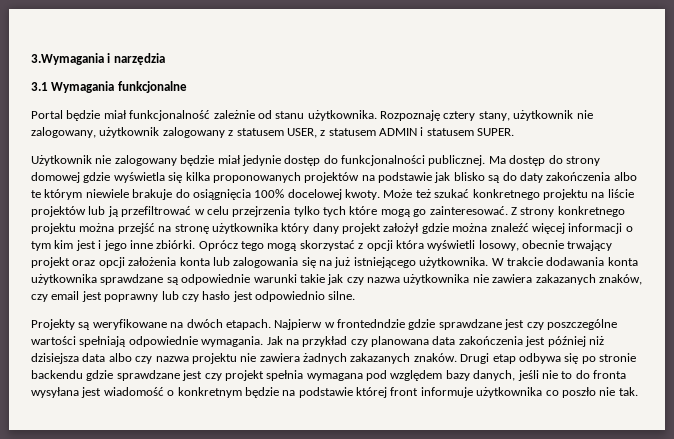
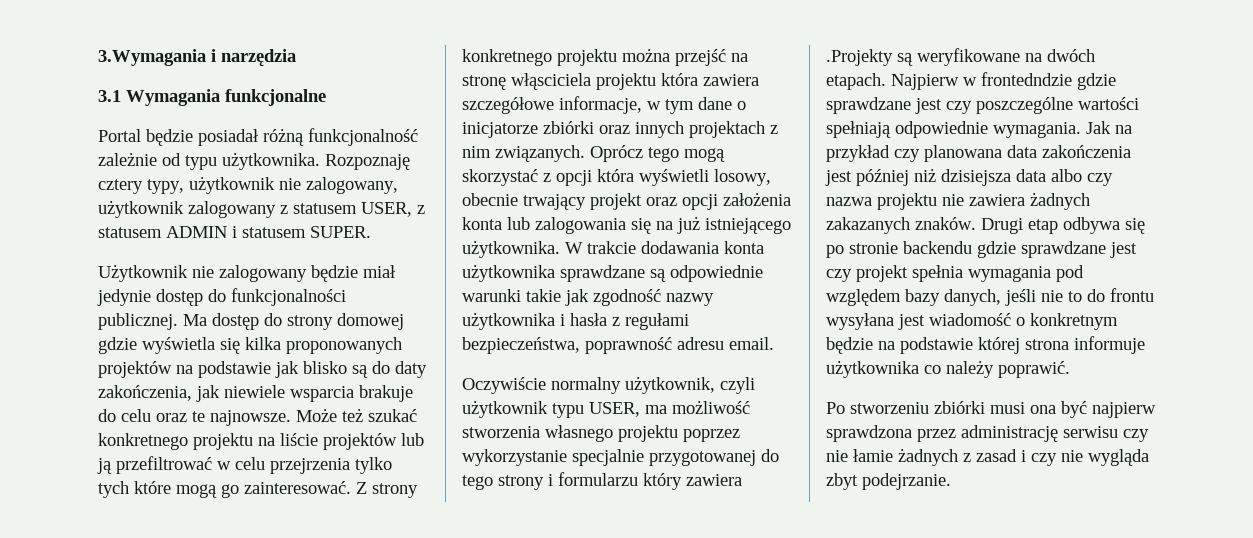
[103,110,127,119] miał -> [198,128,304,146] posiadał różną
[275,111,305,119] stanu -> [185,155,217,170] typu
[478,111,510,121] stany, -> [147,179,184,194] typy,
[546,172,637,181] [31,189,380,200] zakończenia albo te którym niewiele brakuje do osiągnięcia 100% docelowej kwoty. -> [98,385,413,402] [98,409,291,426] zakończenia, jak niewiele wsparcia brakuje do celu oraz te najnowsze.
[211,223,633,234] [31,240,196,251] użytkownika który dany projekt założył gdzie można znaleźć więcej informacji o tym kim jest i jego inne zbiórki. -> [511,73,759,90] [462,96,746,114] [462,121,778,138] [462,145,585,162] włąsciciela projektu która zawiera szczegółowe informacje, w tym dane o inicjatorze zbiórki oraz innych projektach z nim związanych.
[346,274,642,285] [31,291,356,302] [31,319,75,330] czy nazwa użytkownika nie zawiera zakazanych znaków, czy email jest poprawny lub czy hasło jest odpowiednio silne. // Projekty -> [593,289,714,306] [462,312,689,330] [462,337,774,354] [462,376,755,394] [462,400,750,418] [462,425,740,442] [462,449,779,466] [462,472,742,490] [826,49,893,66] zgodność nazwy użytkownika i hasła z regułami bezpieczeństwa, poprawność adresu email. // Oczywiście normalny użytkownik, czyli użytkownik typu USER, ma możliwość stworzenia własnego projektu poprzez wykorzystanie specjalnie przygotowanej do tego strony i formularzu który zawiera .Projekty
[306,373,363,381] wymagana -> [968,266,1051,282] wymagania
[593,370,626,379] fronta -> [1110,288,1154,302] frontu
[390,387,419,396] front -> [1025,339,1069,350] strona
[561,387,638,398] poszło nie tak. -> [946,360,1070,378] [826,401,1156,418] [826,425,1149,442] [826,448,1149,466] [826,473,951,490] należy poprawić. // Po stworzeniu zbiórki musi ona być najpierw sprawdzona przez administrację serwisu czy nie łamie żadnych z zasad i czy nie wygląda zbyt podejrzanie.

